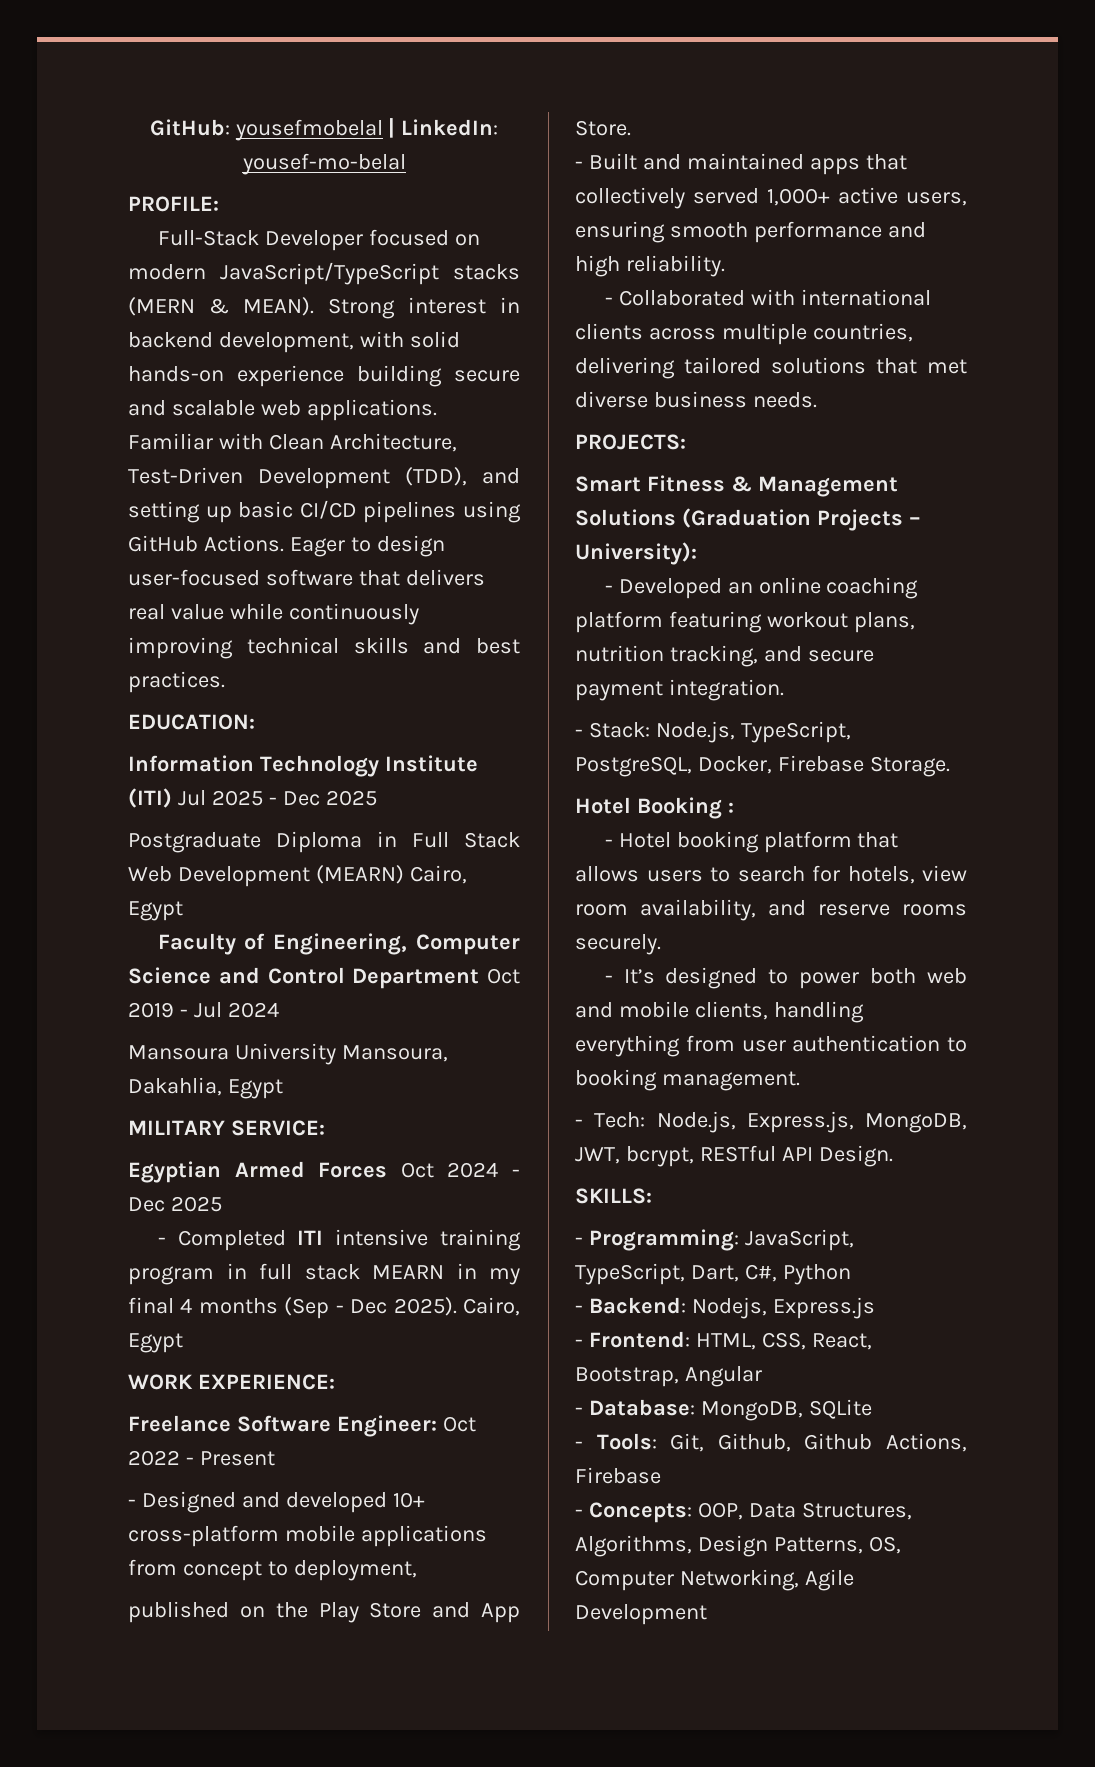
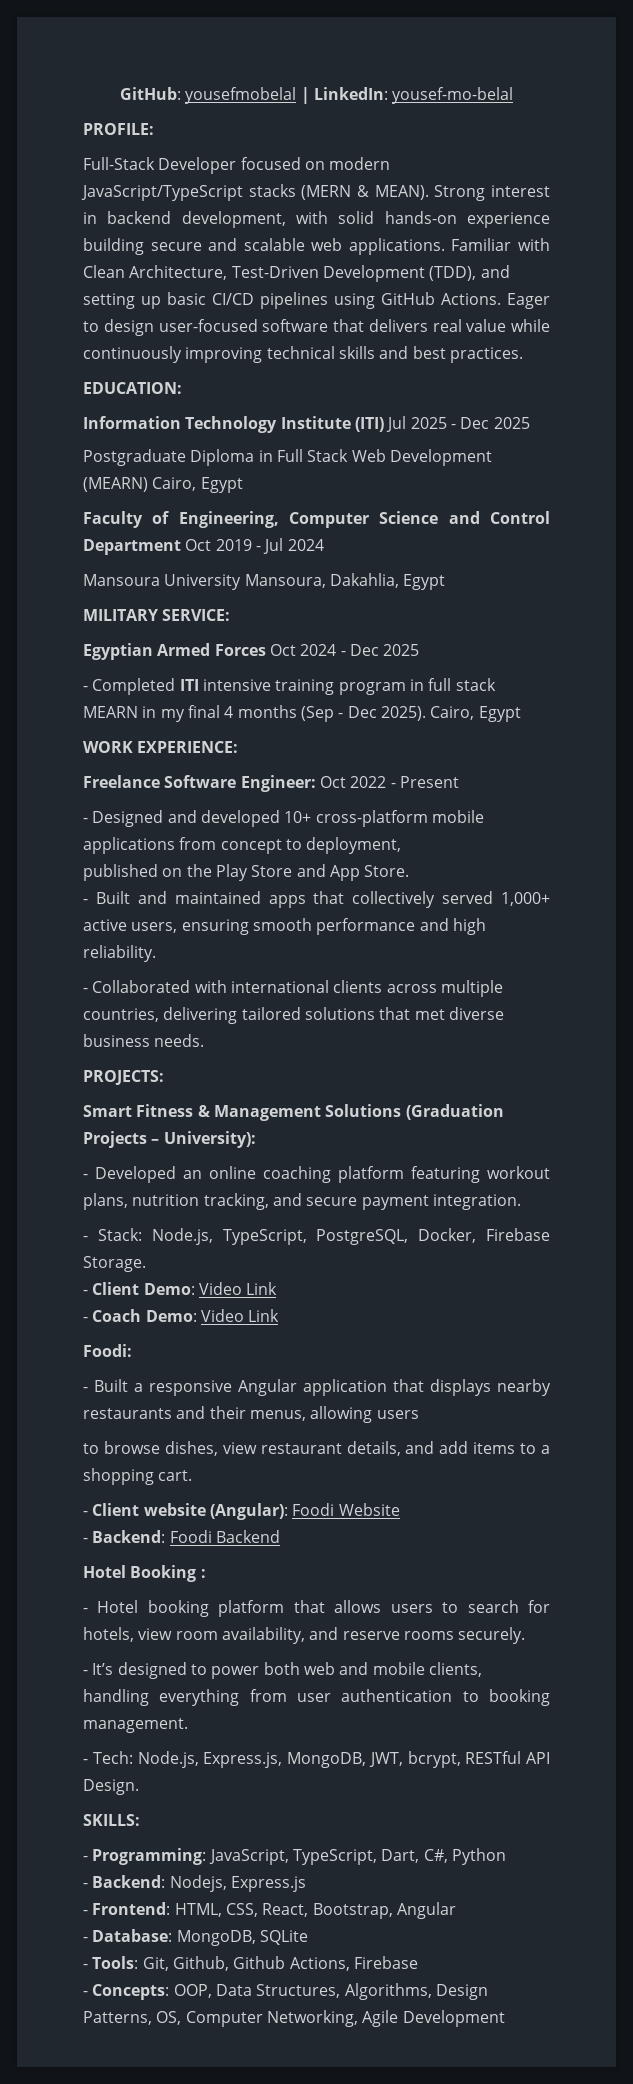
(950, 766) none -> [83,1282,278,1295] [83,1309,280,1322] [83,1344,132,1357] [83,1379,551,1396] [83,1406,419,1423] [83,1441,550,1456] [83,1468,193,1485] [83,1503,400,1520] [83,1530,280,1543] // - Client Demo: Video Link // - Coach Demo: Video Link // Foodi: // - Built a responsive Angular application that displays nearby restaurants and their menus, allowing users // to browse dishes, view restaurant details, and add items to a shopping cart. // - Client website (Angular): Foodi Website // - Backend: Foodi Backend

